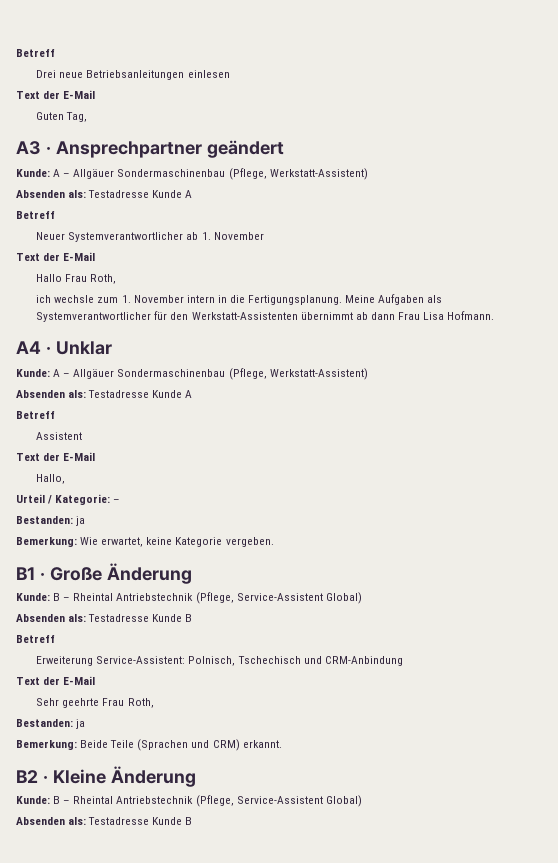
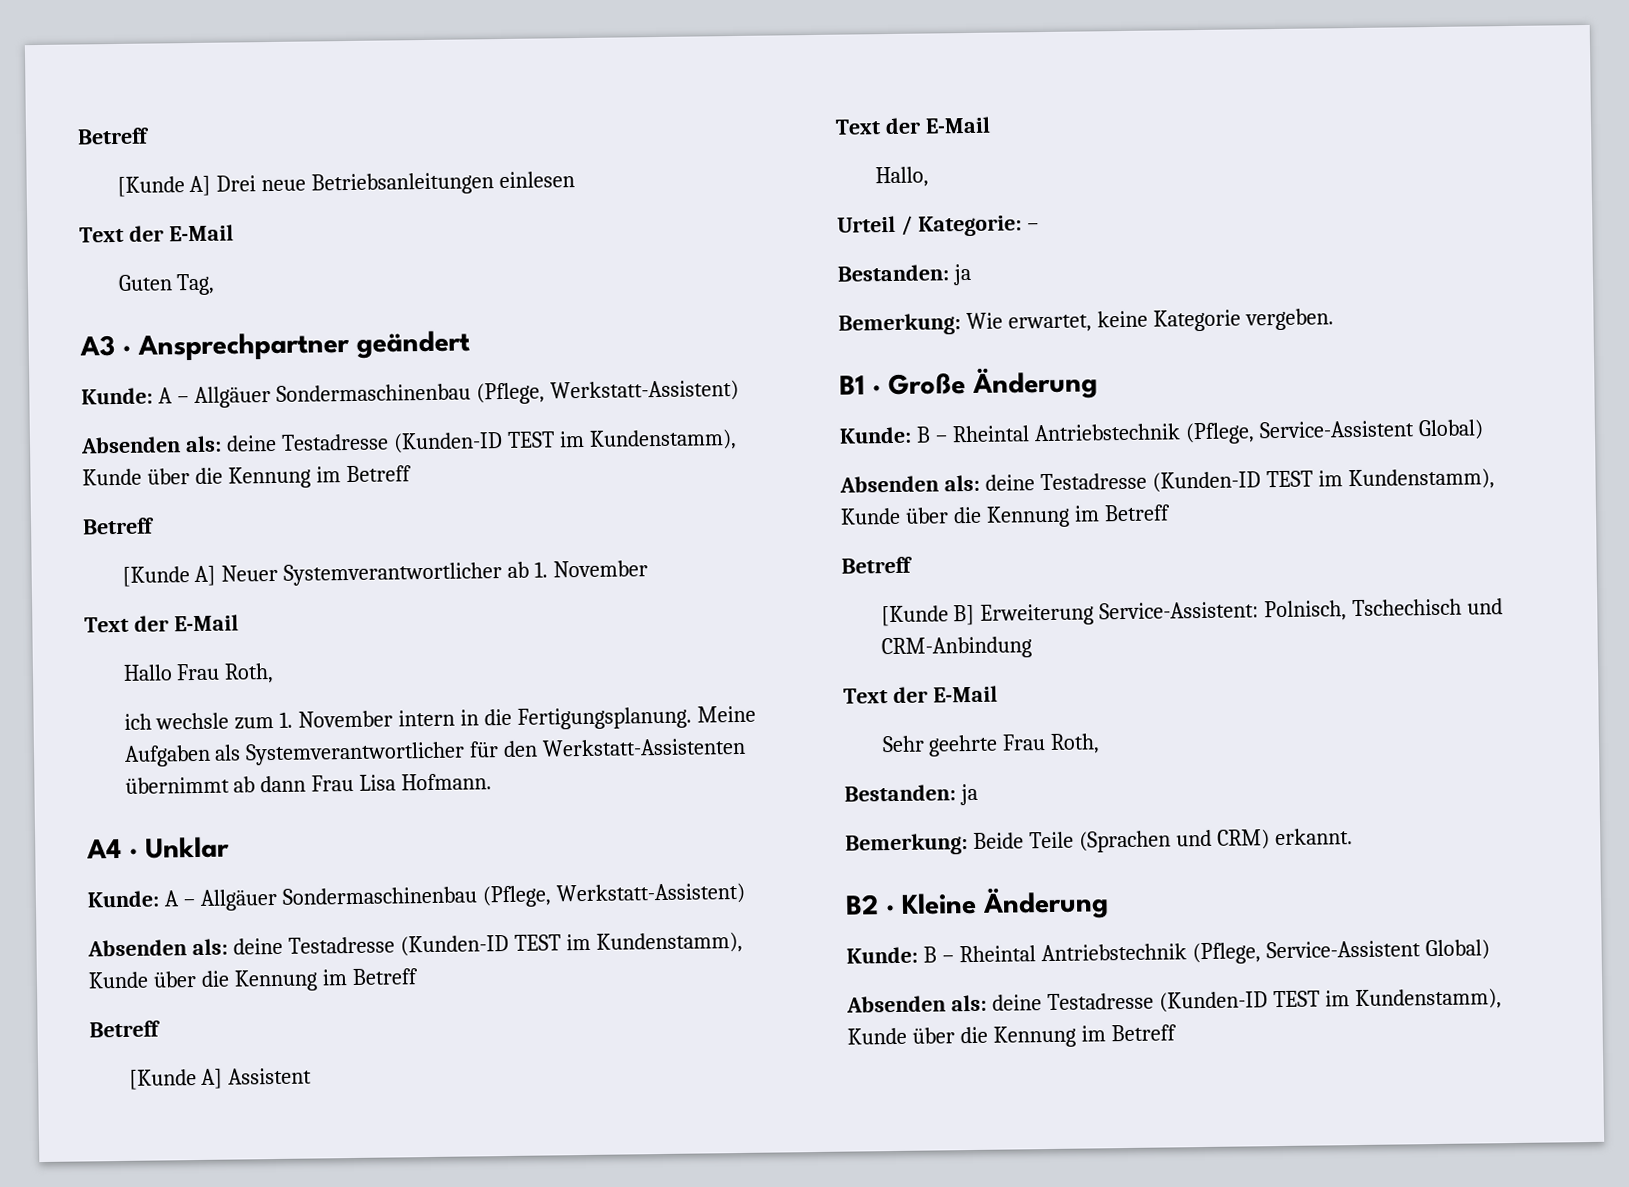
[16,49,55,57] Betreff // -> [77,127,150,145] [116,175,212,197] Betreff // [Kunde A]
[88,190,193,198] [16,211,55,219] Testadresse Kunde A // Betreff // -> [225,429,737,454] [82,465,412,489] [82,517,155,535] [121,565,217,587] deine Testadresse (Kunden-ID TEST im Kundenstamm), Kunde über die Kennung im Betreff // Betreff // [Kunde A]
[88,390,193,398] [16,411,55,419] Testadresse Kunde A // Betreff // -> [232,931,743,957] [88,968,419,992] [89,1020,161,1038] [128,1068,224,1090] deine Testadresse (Kunden-ID TEST im Kundenstamm), Kunde über die Kennung im Betreff // Betreff // [Kunde A]
[88,614,193,622] [16,635,55,643] Testadresse Kunde B // Betreff // -> [984,468,1495,493] [840,504,1171,528] [841,556,913,574] [880,604,976,627] deine Testadresse (Kunden-ID TEST im Kundenstamm), Kunde über die Kennung im Betreff // Betreff // [Kunde B]
[88,817,193,825] Testadresse Kunde B -> [991,988,1502,1013] [847,1024,1177,1048] deine Testadresse (Kunden-ID TEST im Kundenstamm), Kunde über die Kennung im Betreff

